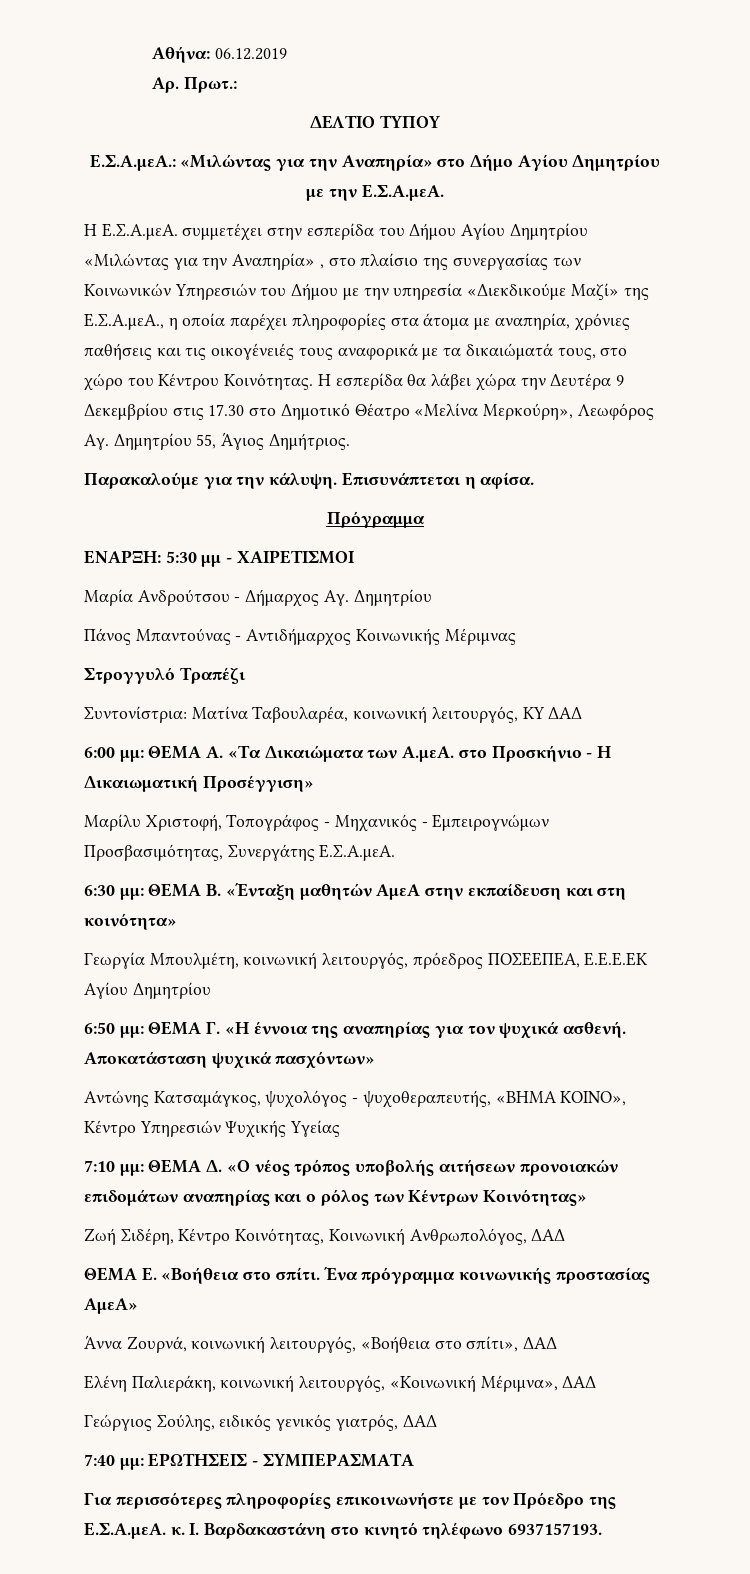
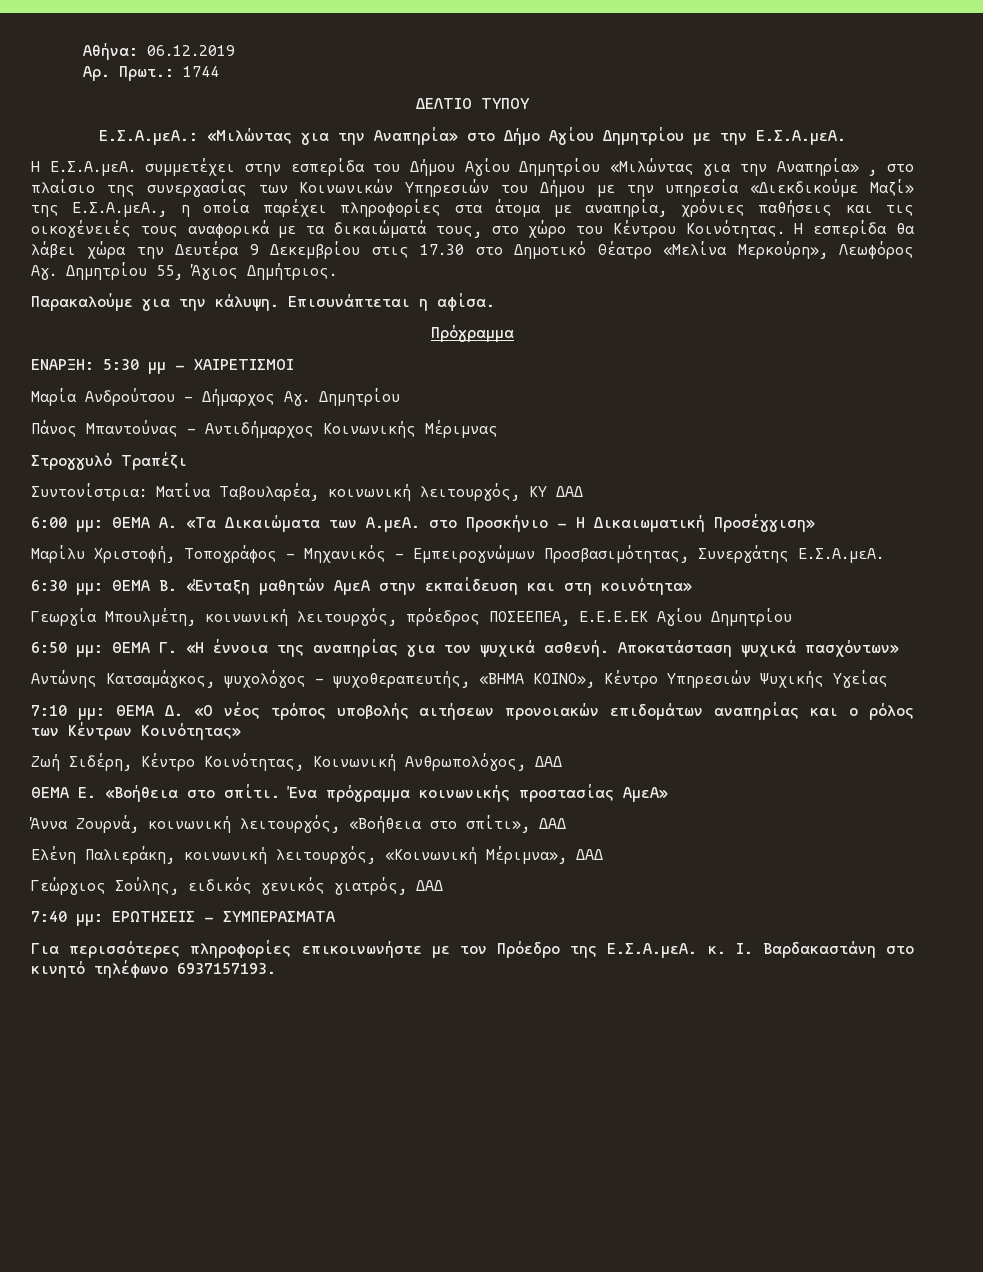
(237, 85) none -> [183,66,220,77] 1744

